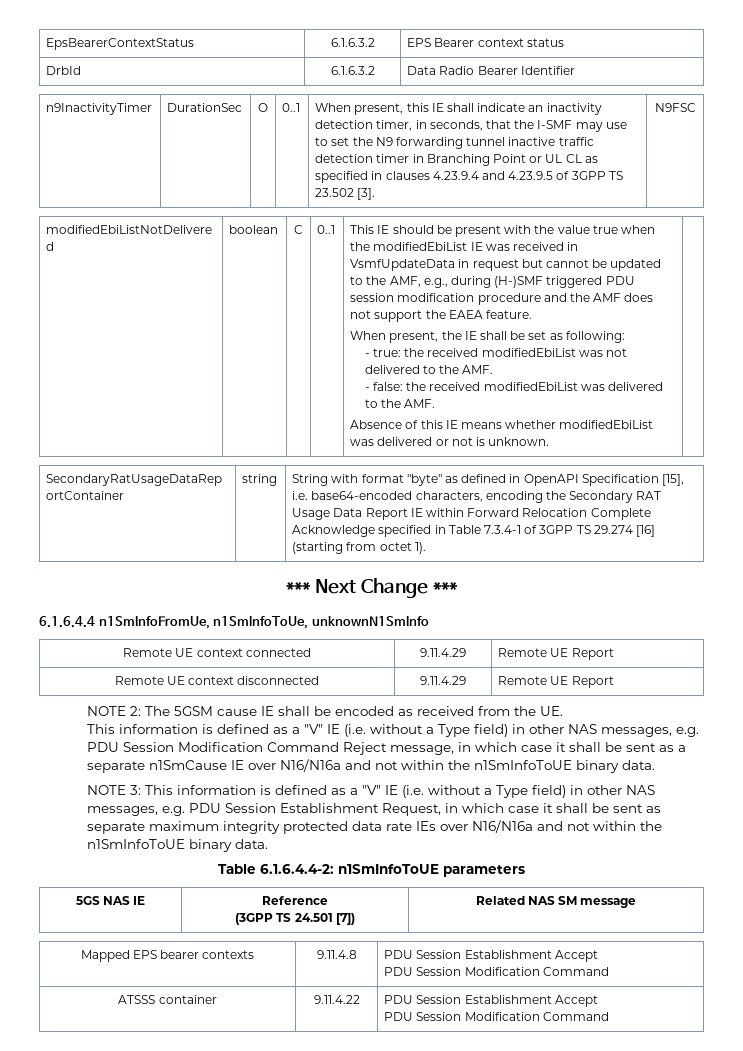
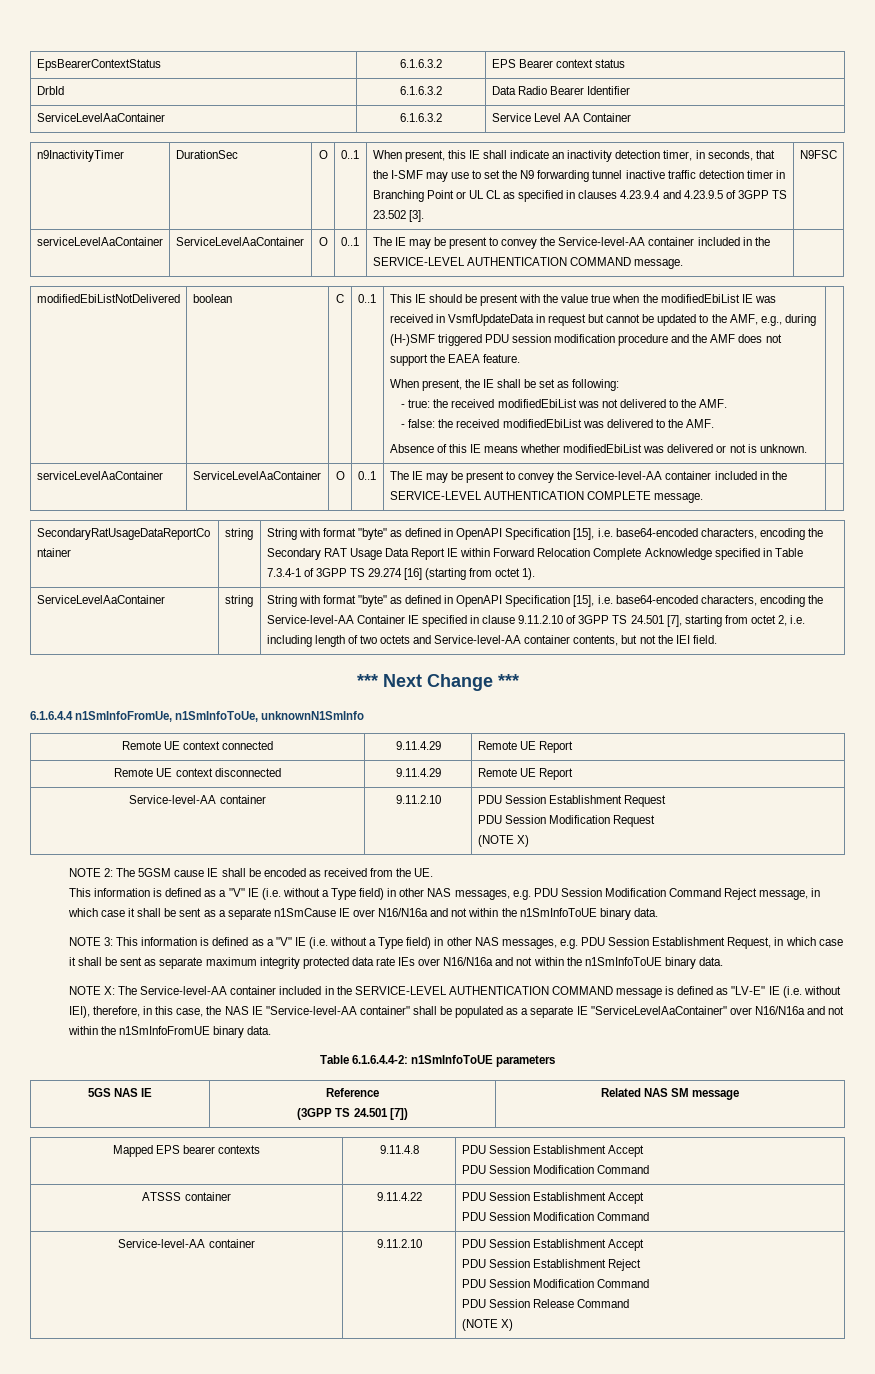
(575, 70) none -> [36,113,165,122] [400,113,442,122] [491,113,631,122] // ServiceLevelAaContainer | 6.1.6.3.2 | Service Level AA Container
(696, 107) none -> [36,237,163,246] [175,237,304,246] [318,237,328,246] [340,237,359,246] [372,237,770,249] [372,257,683,269] // serviceLevelAaContainer | ServiceLevelAaContainer | O | 0..1 | The IE may be present to convey the Service-level-AA container included in the SERVICE-LEVEL AUTHENTICATION COMMAND message. |
(550, 441) none -> [36,471,163,480] [192,471,321,480] [335,471,345,480] [357,471,376,480] [389,471,787,483] [389,491,703,503] // serviceLevelAaContainer | ServiceLevelAaContainer | O | 0..1 | The IE may be present to convey the Service-level-AA container included in the SERVICE-LEVEL AUTHENTICATION COMPLETE message. |
(426, 548) none -> [36,595,165,604] [224,595,253,607] [266,595,823,607] [266,615,806,627] [266,635,717,647] // ServiceLevelAaContainer | string | String with format "byte" as defined in OpenAPI Specification [15], i.e. base64-encoded characters, encoding the Service-level-AA Container IE specified in clause 9.11.2.10 of 3GPP TS 24.501 [7], starting from octet 2, i.e. including length of two octets and Service-level-AA container contents, but not the IEI field.
(614, 682) none -> [129,795,266,804] [395,795,441,804] [477,795,666,807] [477,815,655,827] [477,835,529,847] // Service-level-AA container | 9.11.2.10 | PDU Session Establishment Request // PDU Session Modification Request // (NOTE X)
(269, 844) none -> [68,986,841,998] [68,1006,845,1018] [67,1026,272,1038] // NOTE X: The Service-level-AA container included in the SERVICE-LEVEL AUTHENTICATION COMMAND message is defined as "LV-E" IE (i.e. without IEI), therefore, in this case, the NAS IE "Service-level-AA container" shall be populated as a separate IE "ServiceLevelAaContainer" over N16/N16a and not within the n1SmInfoFromUE binary data.
(609, 1016) none -> [118,1239,255,1248] [376,1239,422,1248] [461,1239,644,1251] [461,1259,641,1271] [461,1279,649,1288] [461,1299,629,1308] [461,1319,513,1331] // Service-level-AA container | 9.11.2.10 | PDU Session Establishment Accept // PDU Session Establishment Reject // PDU Session Modification Command // PDU Session Release Command // (NOTE X)

